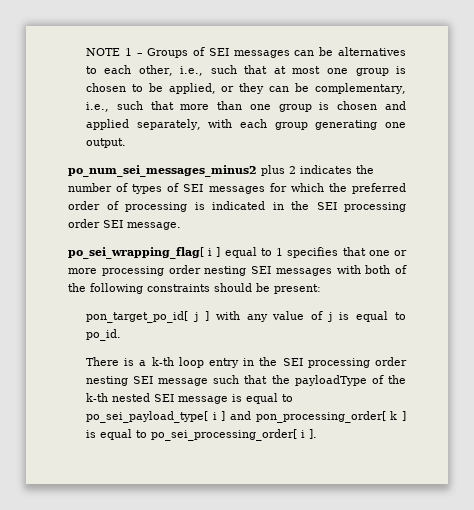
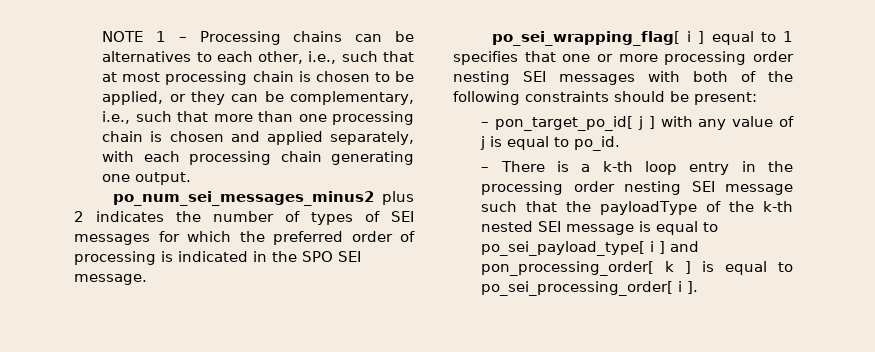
[147,47,290,58] Groups of SEI messages -> [199,31,343,45] Processing chains
[326,68,389,76] one group -> [165,71,294,85] processing chain
[278,104,312,112] group -> [332,111,415,125] [102,131,144,142] processing chain
[274,122,308,130] group -> [189,151,322,165] processing chain
[316,202,406,212] [68,219,100,228] SEI processing order -> [302,251,333,262] SPO
(321, 289) none -> [481,122,490,127] –
(121, 335) none -> [481,167,490,172] –
[282,358,303,366] SEI -> (793, 166) none

